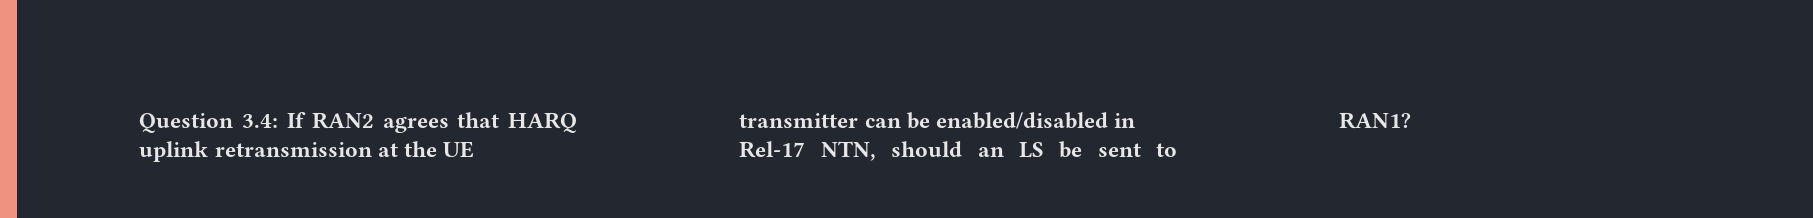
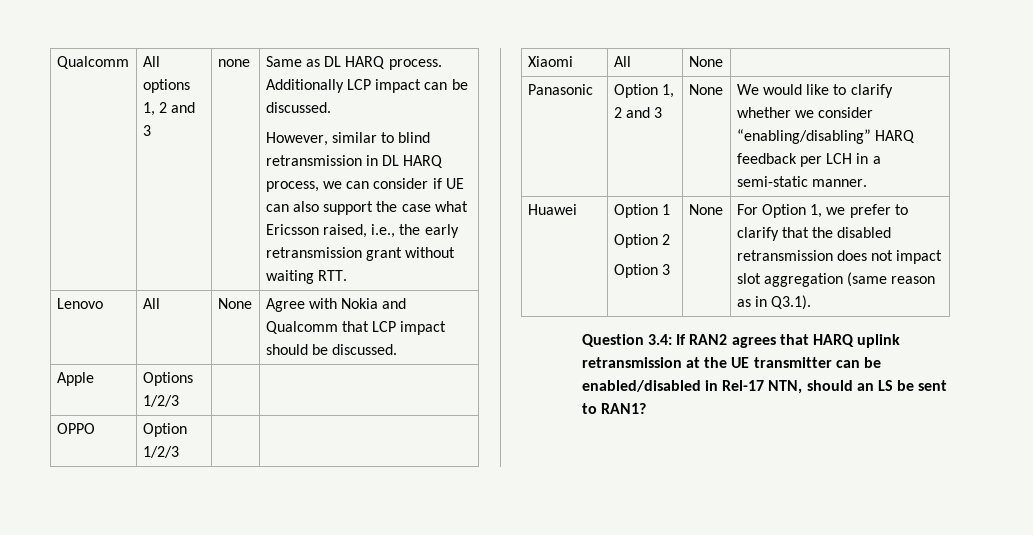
(139, 123) none -> [56,56,129,69] [142,56,160,67] [142,79,190,93] [142,102,196,116] [142,125,151,136] [217,59,250,67] [265,56,442,70] [265,79,468,93] [265,102,331,113] [265,132,431,146] [265,155,444,168] [265,178,464,192] [265,201,468,215] [265,224,459,238] [265,247,456,261] [265,270,347,284] [56,298,103,309] [142,298,160,309] [217,298,252,309] [265,298,407,312] [265,321,447,335] [265,344,398,355] [56,372,94,386] [142,372,193,386] [142,395,179,407] [56,423,95,434] [142,423,187,437] [142,446,179,458] [527,56,573,67] [613,56,631,67] [688,56,723,67] [527,84,593,95] [613,84,674,98] [613,107,663,118] [688,84,723,95] [736,84,893,98] [736,107,874,118] [736,129,915,144] [736,153,881,167] [736,176,867,187] [527,204,577,215] [613,204,670,218] [613,234,670,248] [613,264,670,278] [688,204,723,215] [736,204,908,218] [736,227,892,241] [736,250,943,264] [736,272,936,287] [736,295,812,310] Qualcomm | All options 1, 2 and 3 | none | Same as DL HARQ process. Additionally LCP impact can be discussed. // However, similar to blind retransmission in DL HARQ process, we can consider if UE can also support the case what Ericsson raised, i.e., the early retransmission grant without waiting RTT. // Lenovo | All | None | Agree with Nokia and Qualcomm that LCP impact should be discussed. // Apple | Options 1/2/3 | | // OPPO | Option 1/2/3 | | // Xiaomi | All | None | // Panasonic | Option 1, 2 and 3 | None | We would like to clarify whether we consider “enabling/disabling” HARQ feedback per LCH in a semi-static manner. // Huawei | Option 1 // Option 2 // Option 3 | None | For Option 1, we prefer to clarify that the disabled retransmission does not impact slot aggregation (same reason as in Q3.1). //

